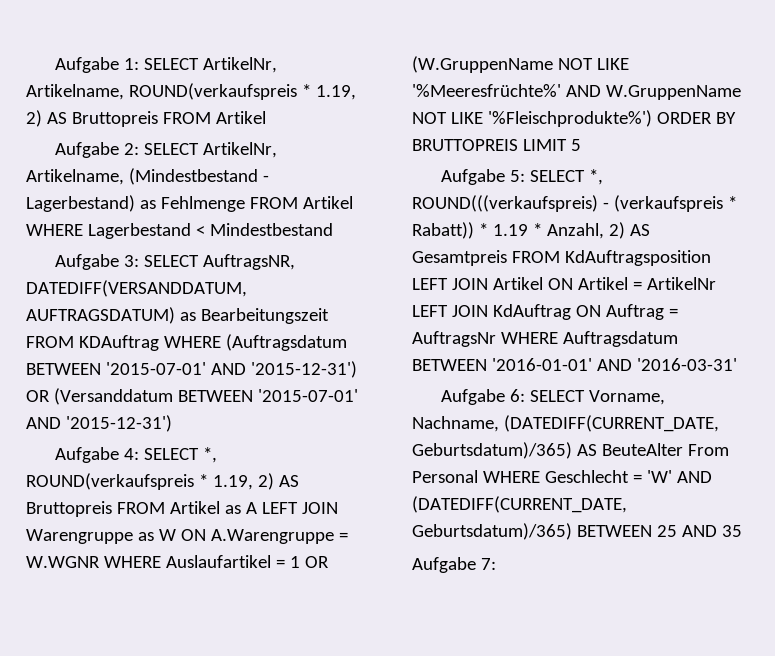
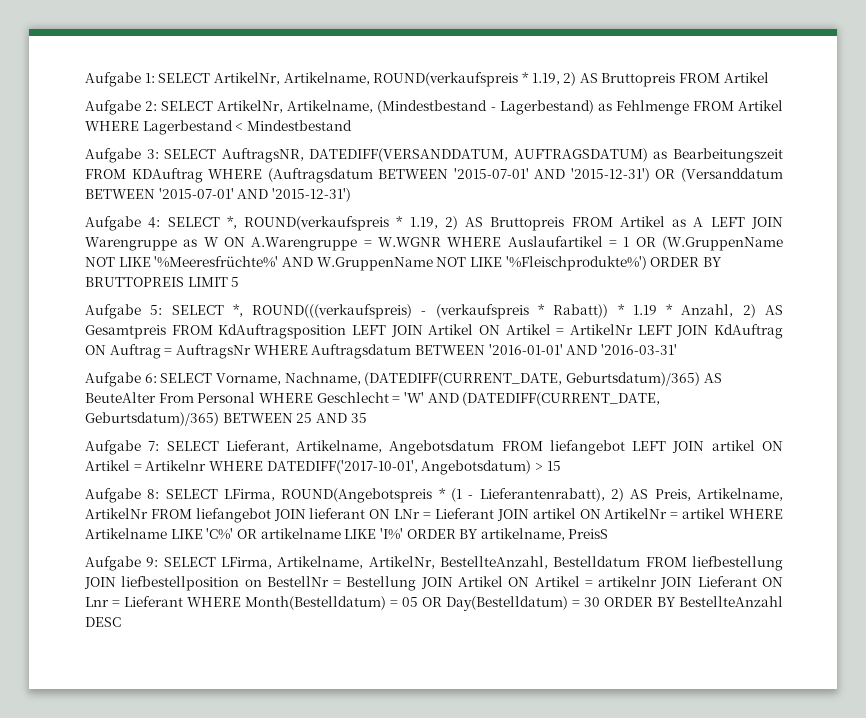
(496, 564) none -> [166,440,783,455] [85,460,561,475] [85,488,784,503] [85,508,784,523] [85,528,609,541] [85,556,783,571] [84,576,784,591] [85,596,783,611] [85,617,121,627] SELECT Lieferant, Artikelname, Angebotsdatum FROM liefangebot LEFT JOIN artikel ON Artikel = Artikelnr WHERE DATEDIFF('2017-10-01', Angebotsdatum) > 15 // Aufgabe 8: SELECT LFirma, ROUND(Angebotspreis * (1 - Lieferantenrabatt), 2) AS Preis, Artikelname, ArtikelNr FROM liefangebot JOIN lieferant ON LNr = Lieferant JOIN artikel ON ArtikelNr = artikel WHERE Artikelname LIKE 'C%' OR artikelname LIKE 'I%' ORDER BY artikelname, PreisS // Aufgabe 9: SELECT LFirma, Artikelname, ArtikelNr, BestellteAnzahl, Bestelldatum FROM liefbestellung JOIN liefbestellposition on BestellNr = Bestellung JOIN Artikel ON Artikel = artikelnr JOIN Lieferant ON Lnr = Lieferant WHERE Month(Bestelldatum) = 05 OR Day(Bestelldatum) = 30 ORDER BY BestellteAnzahl DESC

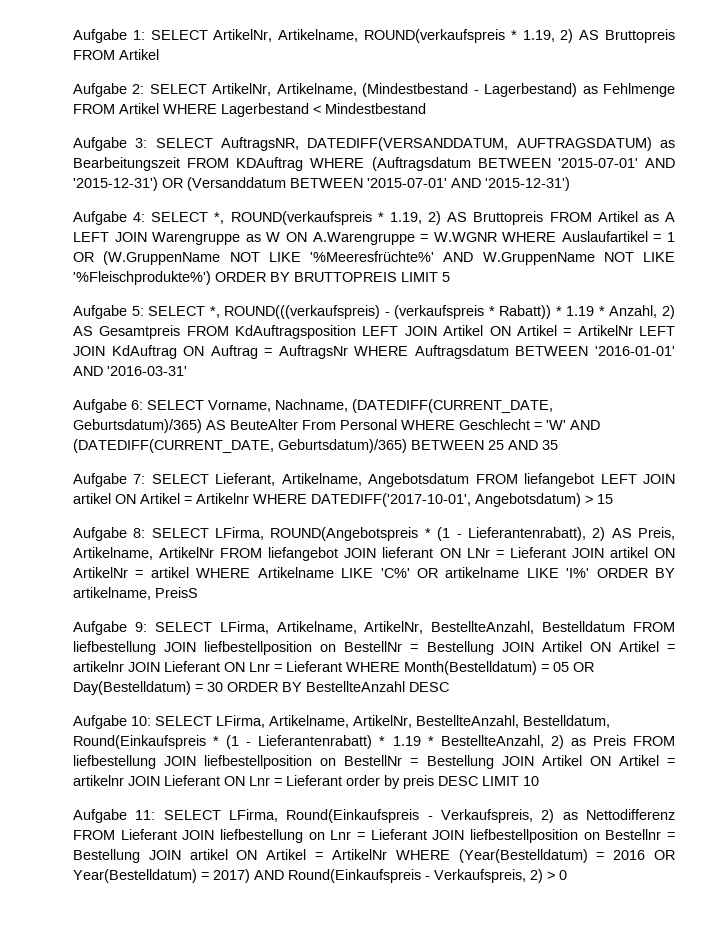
(121, 622) none -> [73,715,610,729] [73,735,675,749] [73,755,675,769] [73,775,539,789] [73,809,675,823] [73,829,675,843] [73,849,676,863] [73,869,567,883] // Aufgabe 10: SELECT LFirma, Artikelname, ArtikelNr, BestellteAnzahl, Bestelldatum, Round(Einkaufspreis * (1 - Lieferantenrabatt) * 1.19 * BestellteAnzahl, 2) as Preis FROM liefbestellung JOIN liefbestellposition on BestellNr = Bestellung JOIN Artikel ON Artikel = artikelnr JOIN Lieferant ON Lnr = Lieferant order by preis DESC LIMIT 10 // Aufgabe 11: SELECT LFirma, Round(Einkaufspreis - Verkaufspreis, 2) as Nettodifferenz FROM Lieferant JOIN liefbestellung on Lnr = Lieferant JOIN liefbestellposition on Bestellnr = Bestellung JOIN artikel ON Artikel = ArtikelNr WHERE (Year(Bestelldatum) = 2016 OR Year(Bestelldatum) = 2017) AND Round(Einkaufspreis - Verkaufspreis, 2) > 0

